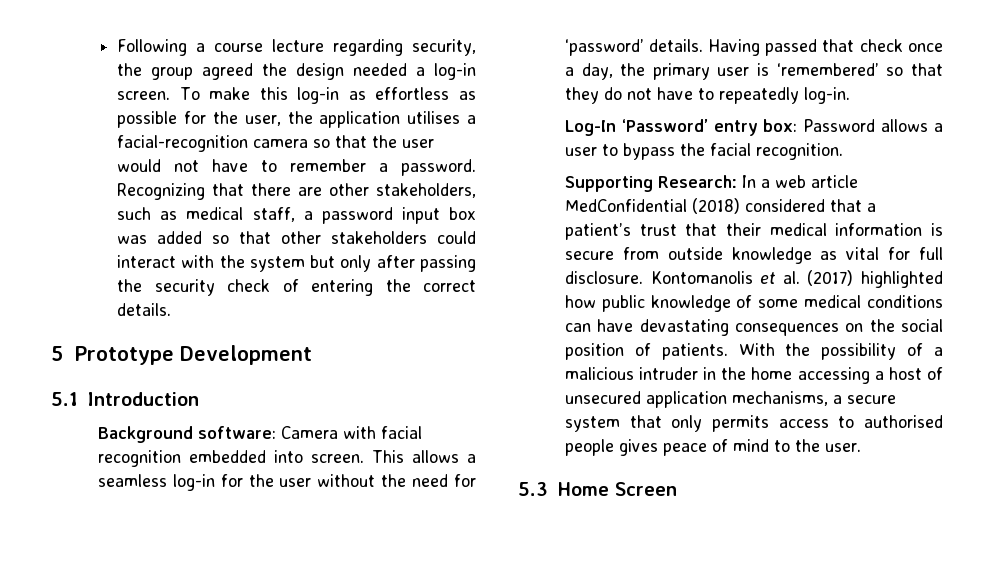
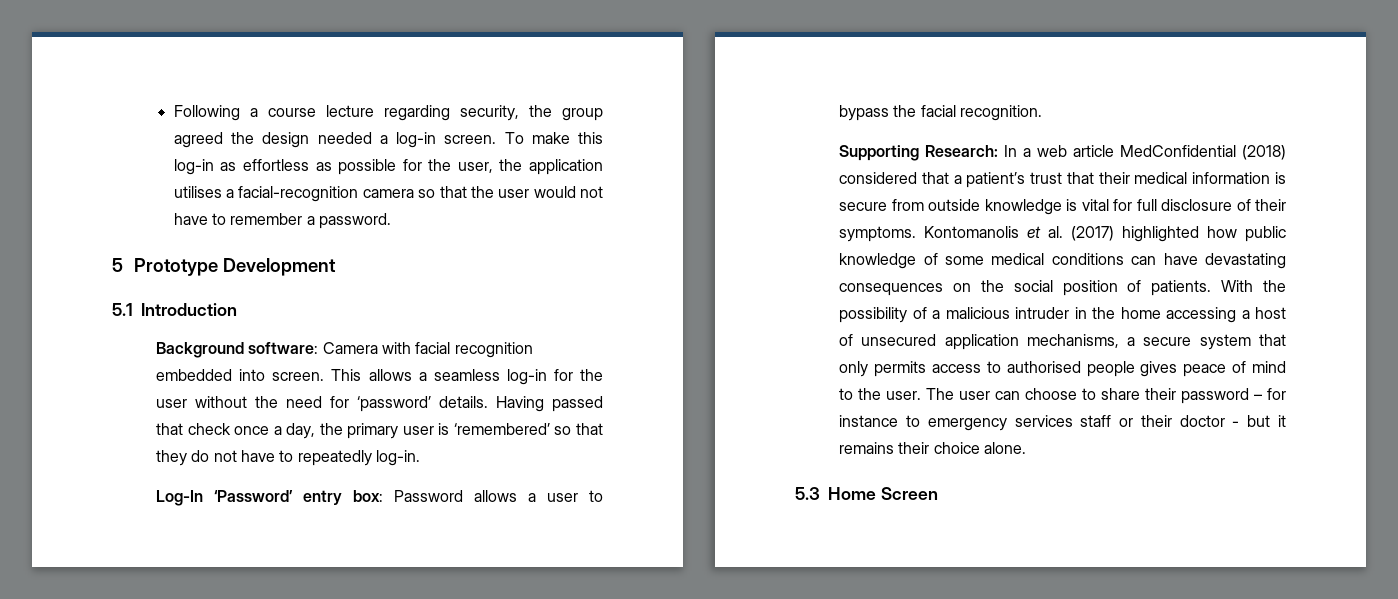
[117,183,477,200] [117,207,476,224] [117,231,476,244] [117,255,476,272] [117,279,476,296] [117,303,172,316] Recognizing that there are other stakeholders, such as medical staff, a password input box was added so that other stakeholders could interact with the system but only after passing the security check of entering the correct details. -> (392, 221) none
[820,251,838,260] as -> [1066,199,1078,211] is
[564,271,643,284] disclosure. -> [1161,199,1286,211] [839,226,917,242] disclosure of their symptoms.
(861, 447) none -> [926,388,1286,404] [839,415,1286,431] [839,442,1027,454] The user can choose to share their password – for instance to emergency services staff or their doctor - but it remains their choice alone.

